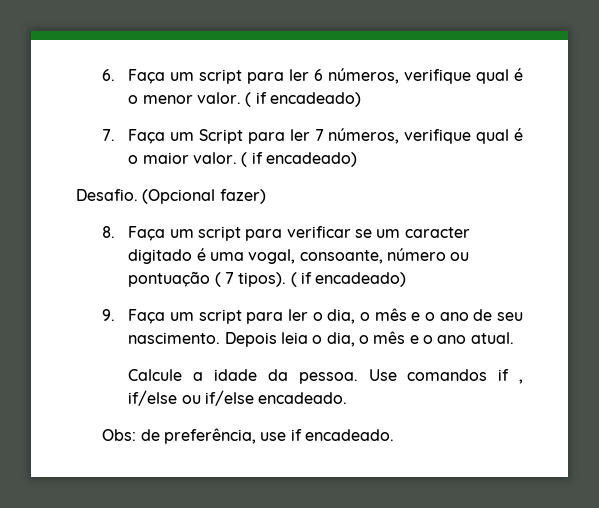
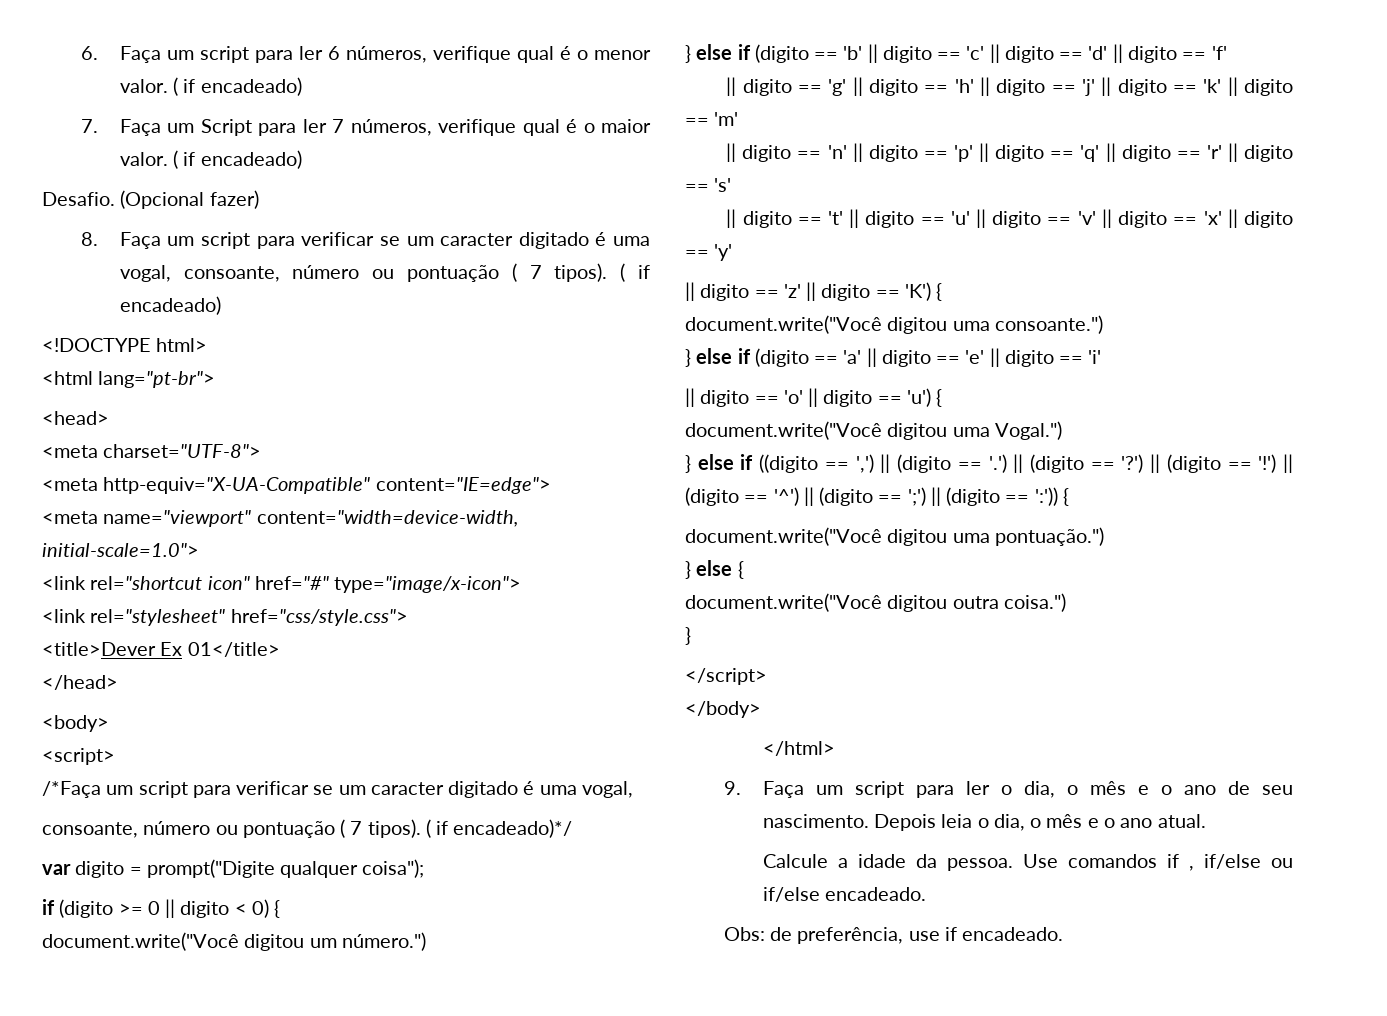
(407, 279) none -> [42,338,208,352] [42,371,216,388] [42,411,109,425] [42,444,262,458] [42,477,551,494] [42,510,518,527] [42,543,199,557] [42,576,522,593] [42,609,408,626] [42,642,280,657] [42,675,118,690] [42,715,109,732] [42,748,115,765] [42,781,633,798] [42,819,573,838] [42,859,425,878] [42,899,281,918] [42,932,426,951] [685,44,1227,63] [726,77,1293,96] [685,112,739,126] [726,143,1293,162] [685,178,732,192] [726,209,1293,228] [685,244,733,261] [685,282,943,301] [685,315,1103,334] [685,348,1102,367] [685,388,943,407] [685,421,1062,440] [685,454,1293,473] [685,487,1069,506] [685,527,1104,546] [685,560,744,579] [685,593,1066,612] [685,627,691,645] [685,668,767,685] [685,701,761,718] [762,741,835,756] // <!DOCTYPE html> // <html lang="pt-br"> // <head> // <meta charset="UTF-8"> // <meta http-equiv="X-UA-Compatible" content="IE=edge"> // <meta name="viewport" content="width=device-width, initial-scale=1.0"> // <link rel="shortcut icon" href="#" type="image/x-icon"> // <link rel="stylesheet" href="css/style.css"> // <title>Dever Ex 01</title> // </head> // <body> // <script> // /*Faça um script para verificar se um caracter digitado é uma vogal, // consoante, número ou pontuação ( 7 tipos). ( if encadeado)*/ // var digito = prompt("Digite qualquer coisa"); // if (digito >= 0 || digito < 0) { // document.write("Você digitou um número.") // } else if (digito == 'b' || digito == 'c' || digito == 'd' || digito == 'f' // || digito == 'g' || digito == 'h' || digito == 'j' || digito == 'k' || digito == 'm' // || digito == 'n' || digito == 'p' || digito == 'q' || digito == 'r' || digito == 's' // || digito == 't' || digito == 'u' || digito == 'v' || digito == 'x' || digito == 'y' // || digito == 'z' || digito == 'K') { // document.write("Você digitou uma consoante.") // } else if (digito == 'a' || digito == 'e' || digito == 'i' // || digito == 'o' || digito == 'u') { // document.write("Você digitou uma Vogal.") // } else if ((digito == ',') || (digito == '.') || (digito == '?') || (digito == '!') || (digito == '^') || (digito == ';') || (digito == ':')) { // document.write("Você digitou uma pontuação.") // } else { // document.write("Você digitou outra coisa.") // } // </script> // </body> // </html>

